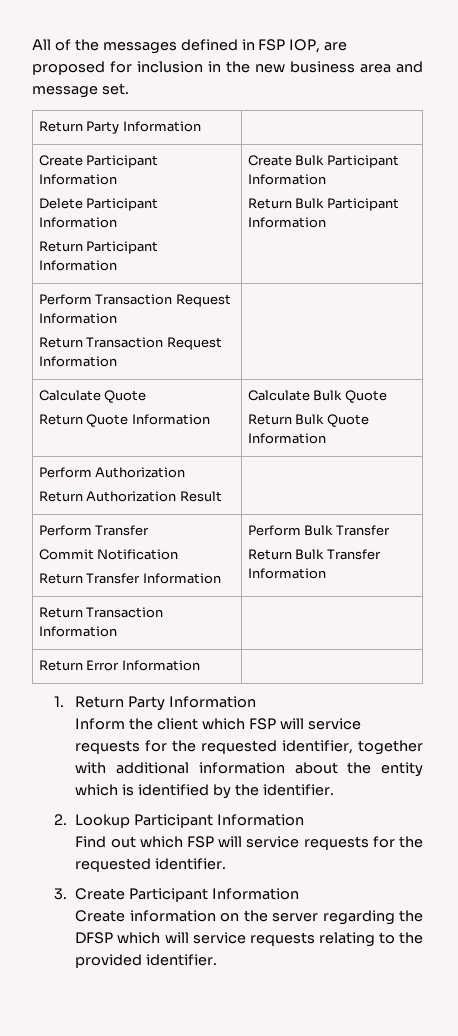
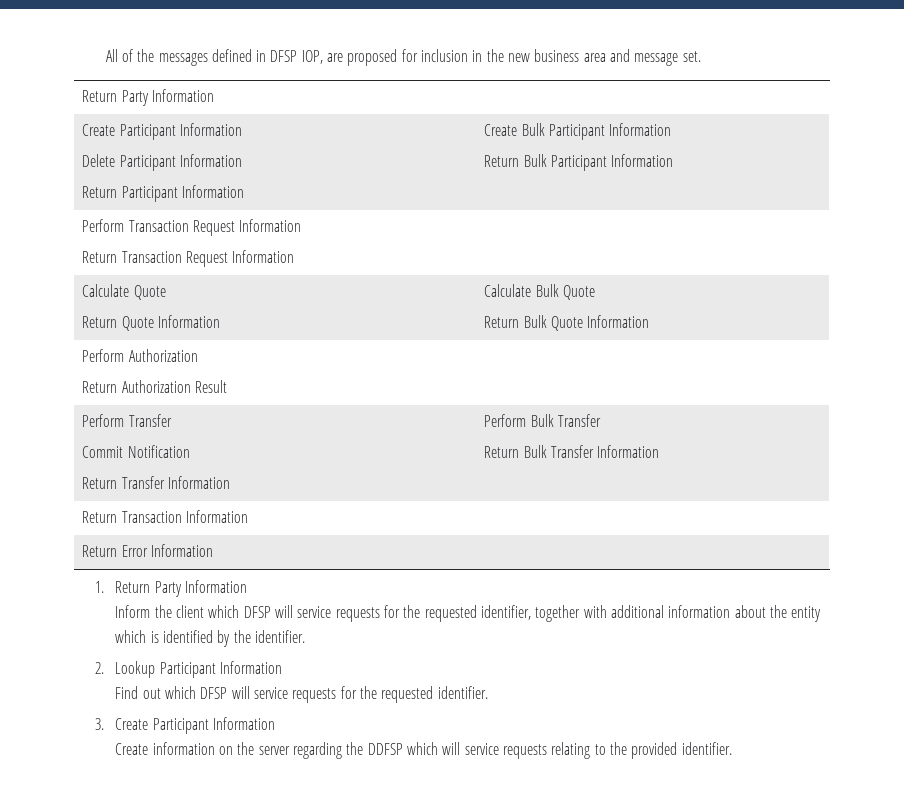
[258,39,286,51] FSP -> [270,50,298,62] DFSP
[249,718,277,730] FSP -> [243,606,271,618] DFSP
[186,836,214,848] FSP -> [200,687,228,699] DFSP
[75,932,114,944] DFSP -> [367,743,403,755] DDFSP

